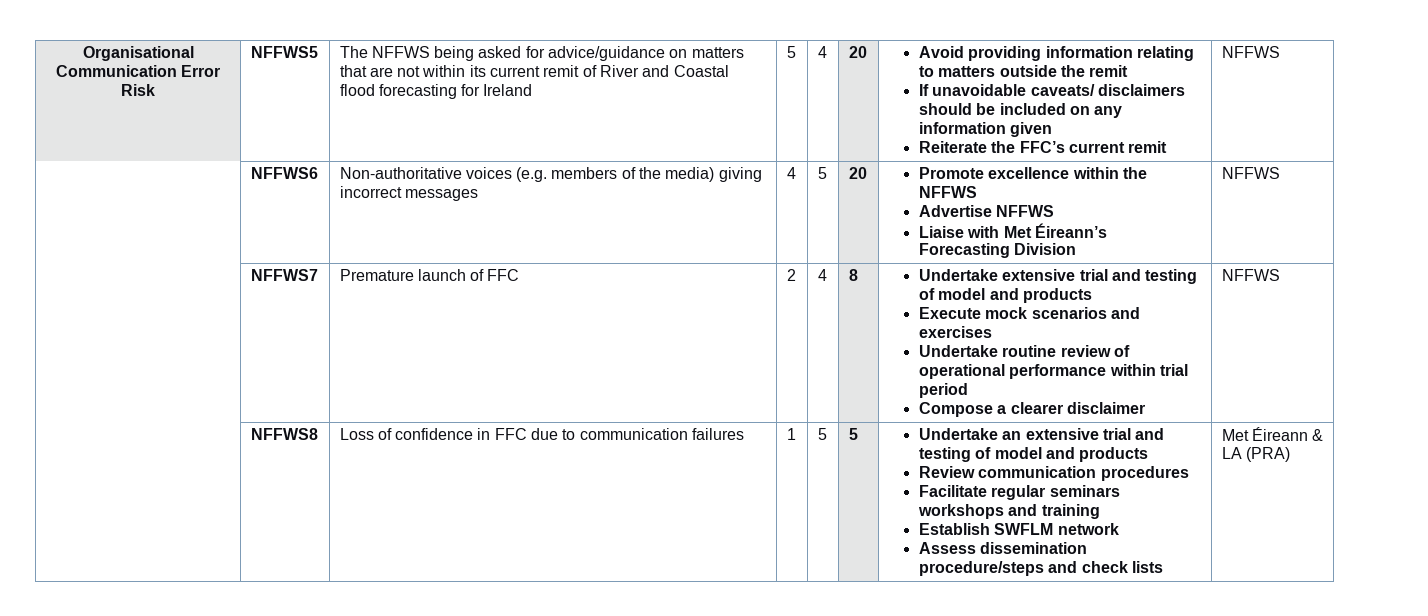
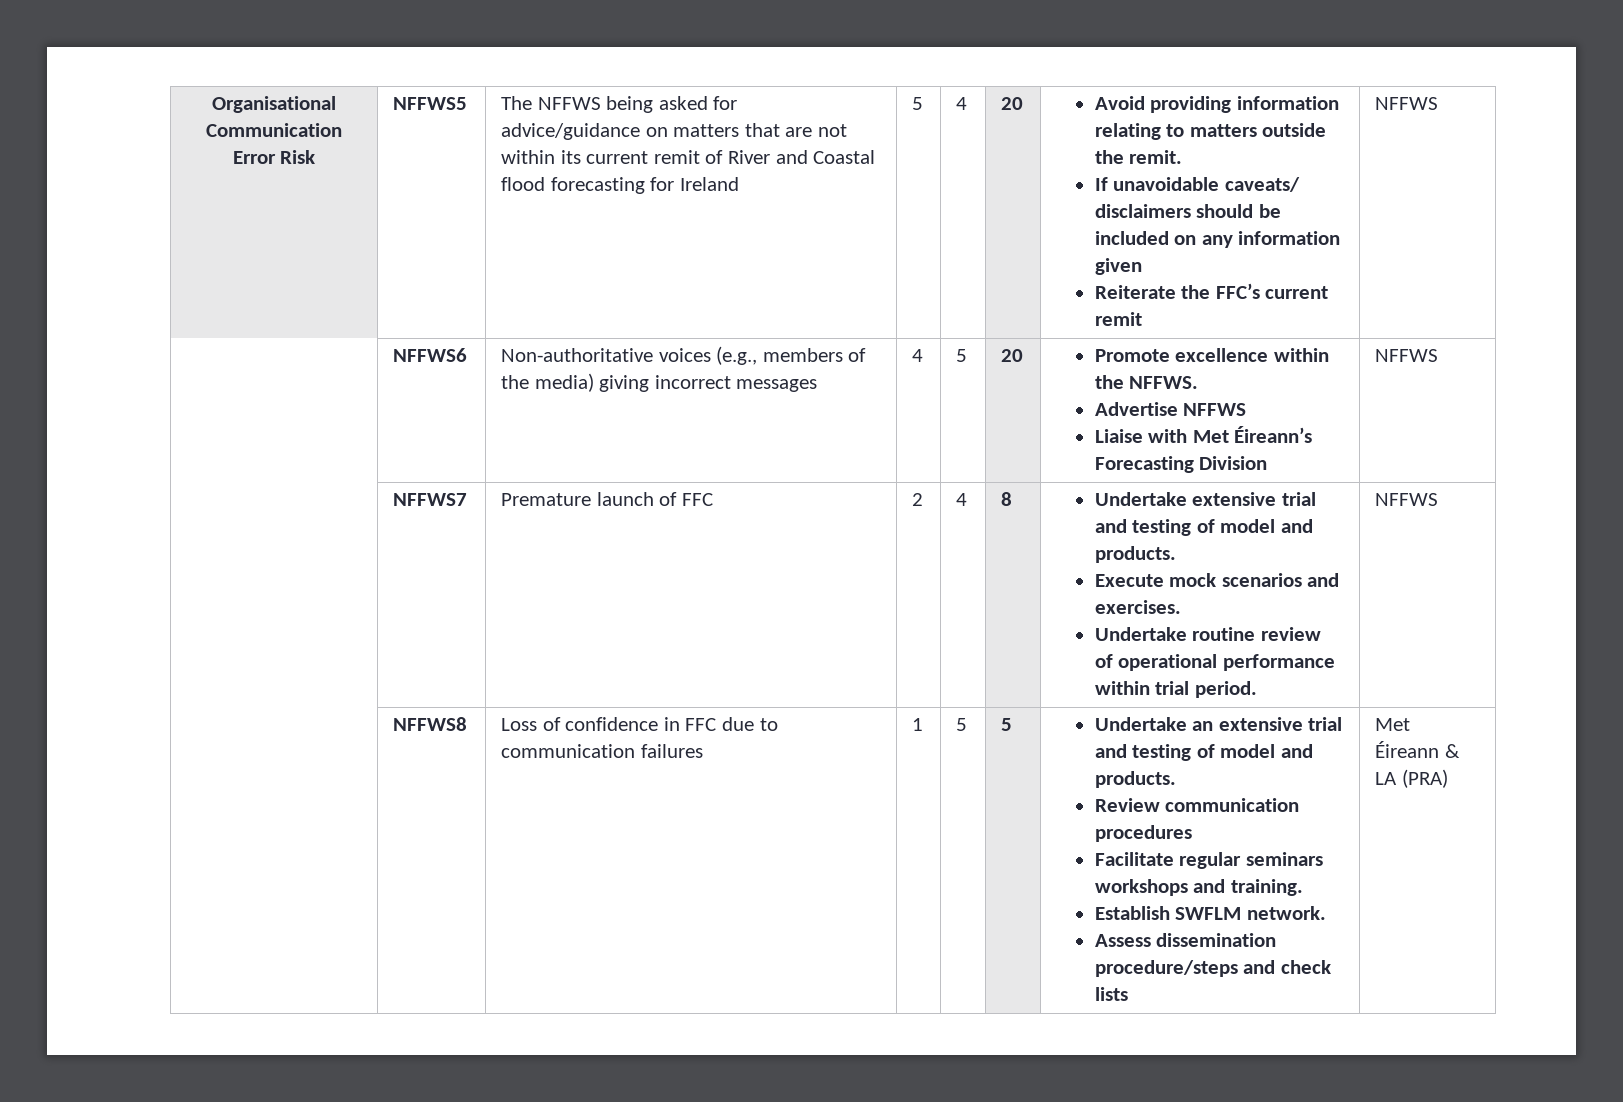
[1089,65,1129,77] remit -> [1129,150,1183,164] remit.
[516,167,548,182] (e.g. -> [716,346,758,365] (e.g.,
[918,186,977,198] NFFWS -> [1129,376,1199,389] NFFWS.
[1022,288,1092,303] products -> [1094,546,1176,563] products.
[918,326,992,338] exercises -> [1094,600,1181,614] exercises.
[918,383,968,398] [918,402,1145,417] period // Compose a clearer disclaimer -> [1194,681,1257,698] period.
[1079,447,1149,462] products -> [1094,771,1176,788] products.
[1041,504,1100,519] training -> [1230,879,1303,896] training.
[1057,523,1119,535] network -> [1246,906,1326,920] network.

